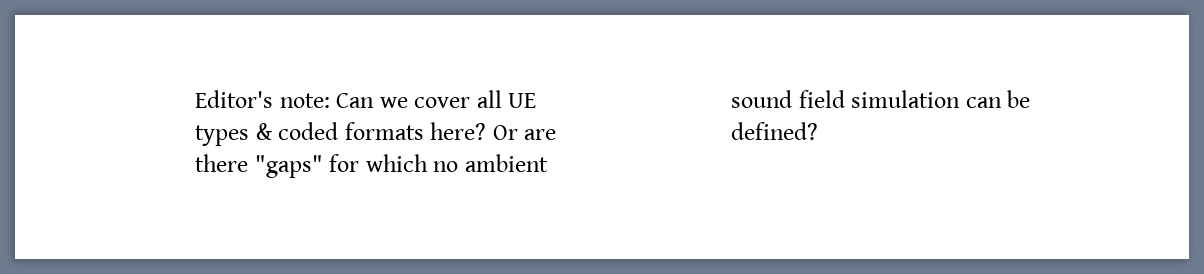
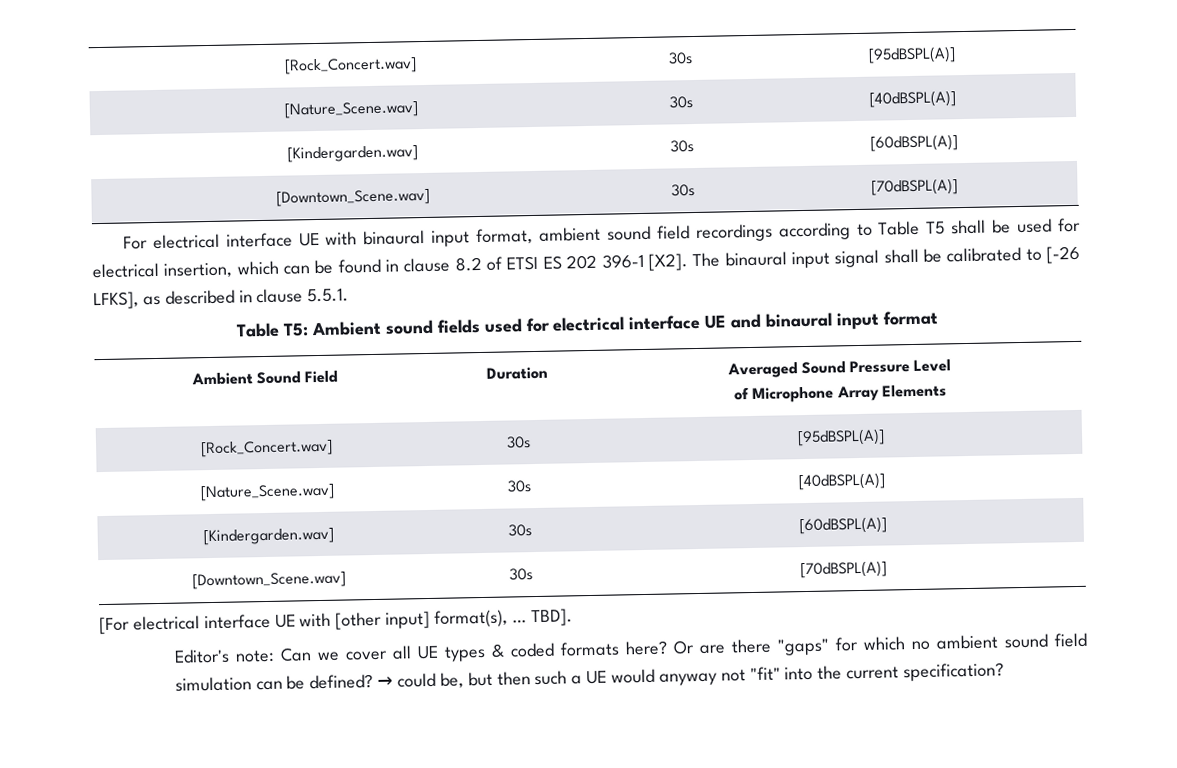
(195, 99) none -> [284,57,417,75] [667,52,693,65] [868,46,956,64] [284,101,419,119] [668,96,693,109] [869,90,956,108] [286,145,418,163] [669,140,694,153] [869,134,958,152] [276,188,430,207] [670,184,695,197] [871,178,958,196] [122,217,1081,250] [92,245,1080,279] [93,288,350,310] [236,310,938,338] [190,370,339,386] [485,366,548,380] [726,359,952,379] [734,384,947,403] [201,439,333,458] [505,436,531,449] [797,428,885,447] [200,483,335,502] [506,480,531,493] [798,472,885,491] [202,527,334,546] [507,524,532,537] [798,516,887,535] [192,571,346,590] [508,568,533,581] [800,560,887,579] [99,608,573,635] [Rock_Concert.wav] | 30s | [95dBSPL(A)] // [Nature_Scene.wav] | 30s | [40dBSPL(A)] // [Kindergarden.wav] | 30s | [60dBSPL(A)] // [Downtown_Scene.wav] | 30s | [70dBSPL(A)] // For electrical interface UE with binaural input format, ambient sound field recordings according to Table T5 shall be used for electrical insertion, which can be found in clause 8.2 of ETSI ES 202 396-1 [X2]. The binaural input signal shall be calibrated to [-26 LFKS], as described in clause 5.5.1. // Table T5: Ambient sound fields used for electrical interface UE and binaural input format // Ambient Sound Field | Duration | Averaged Sound Pressure Level // of Microphone Array Elements // [Rock_Concert.wav] | 30s | [95dBSPL(A)] // [Nature_Scene.wav] | 30s | [40dBSPL(A)] // [Kindergarden.wav] | 30s | [60dBSPL(A)] // [Downtown_Scene.wav] | 30s | [70dBSPL(A)] // [For electrical interface UE with [other input] format(s), … TBD]. //
(819, 131) none -> [377,662,1005,689] → could be, but then such a UE would anyway not "fit" into the current specification?

